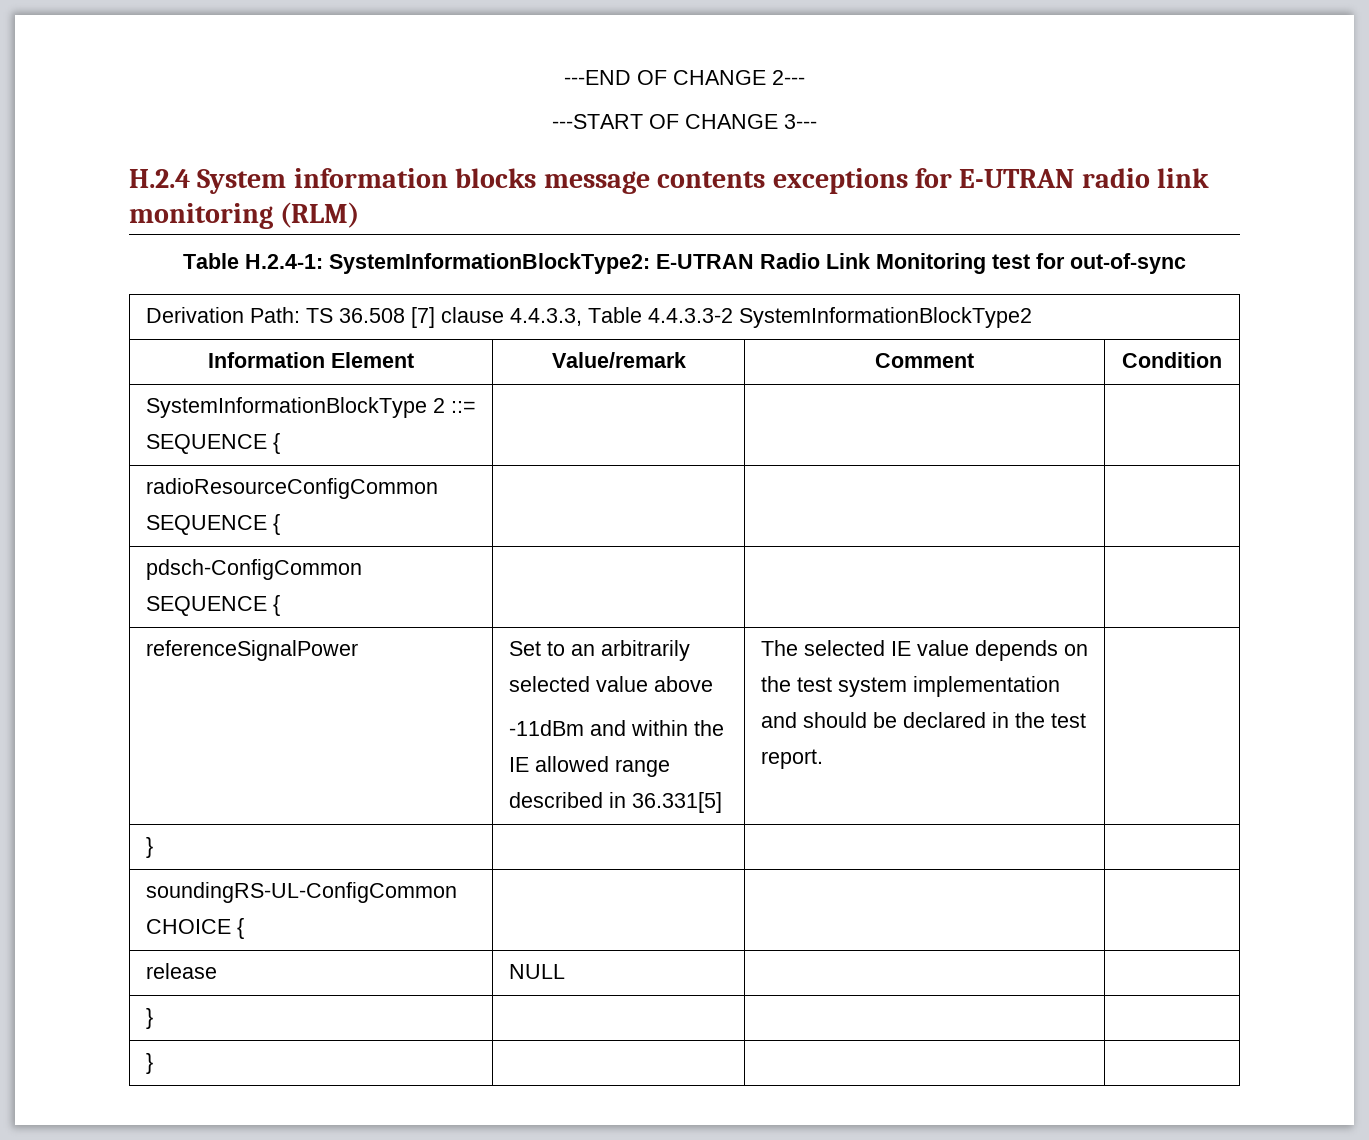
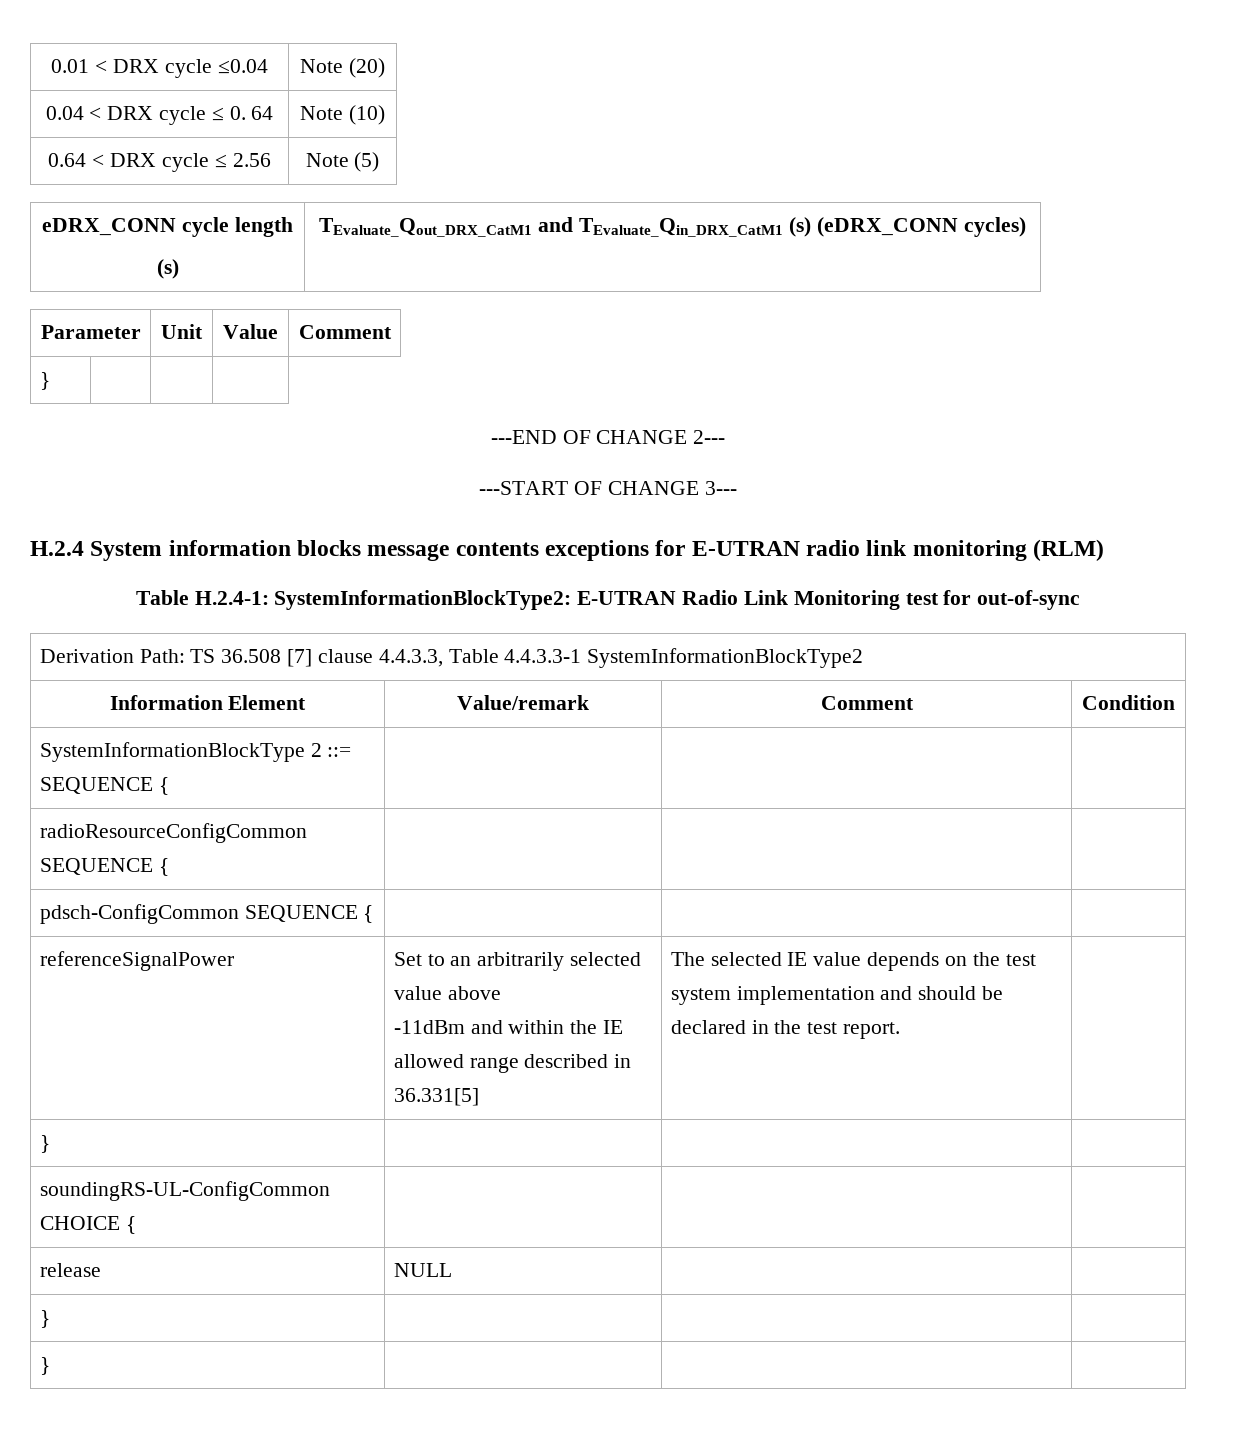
(564, 77) none -> [51,59,268,78] [300,58,385,78] [45,106,274,125] [300,105,385,125] [48,153,271,172] [305,152,380,172] [42,217,293,237] [156,259,179,279] [319,217,1026,237] [40,325,141,339] [161,324,203,339] [223,324,278,339] [298,325,392,339] [39,372,50,390] 0.01 < DRX cycle ≤0.04 | Note (20) // 0.04 < DRX cycle ≤ 0. 64 | Note (10) // 0.64 < DRX cycle ≤ 2.56 | Note (5) // eDRX_CONN cycle length // (s) | TEvaluate_Qout_DRX_CatM1 and TEvaluate_Qin_DRX_CatM1 (s) (eDRX_CONN cycles) // Parameter | Unit | Value | Comment // } | | | //
[647,308,733,323] 4.4.3.3-2 -> [504,649,582,663] 4.4.3.3-1

